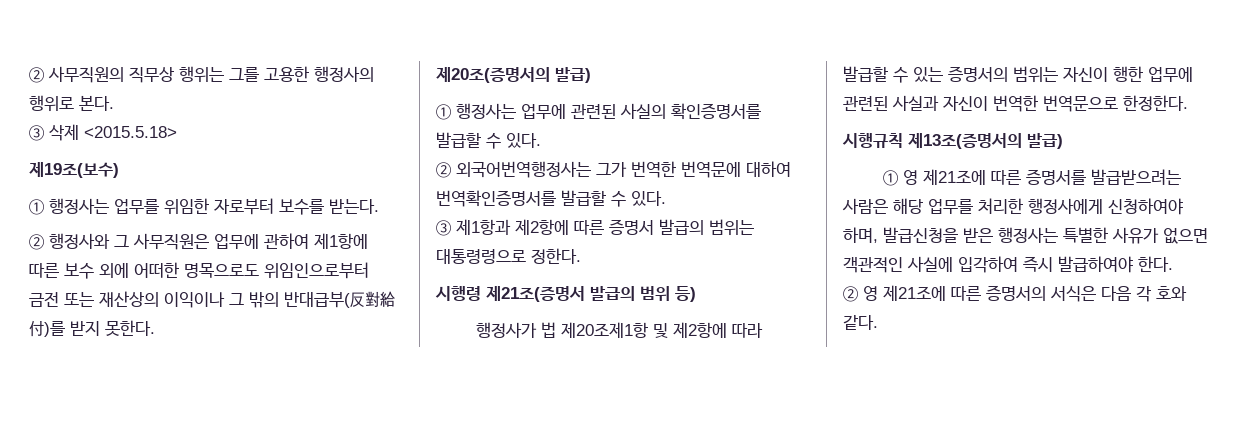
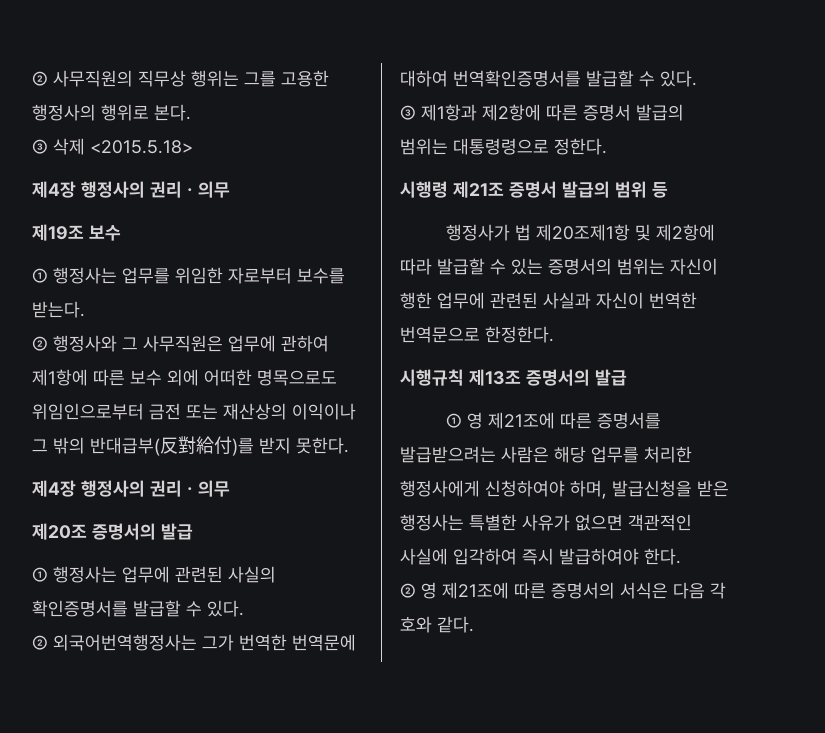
[29,162,119,178] 제19조(보수) -> [32,181,230,198] [32,224,121,241] 제4장 행정사의 권리ㆍ의무 // 제19조 보수
[436,67,591,83] 제20조(증명서의 발급) -> [32,480,230,497] [32,523,193,540] 제4장 행정사의 권리ㆍ의무 // 제20조 증명서의 발급
[486,286,585,302] 제21조(증명서 -> [453,181,557,198] 제21조 증명서
[675,286,696,302] 등) -> [652,182,668,198] 등
[908,133,1063,149] 제13조(증명서의 발급) -> [469,369,627,386] 제13조 증명서의 발급

